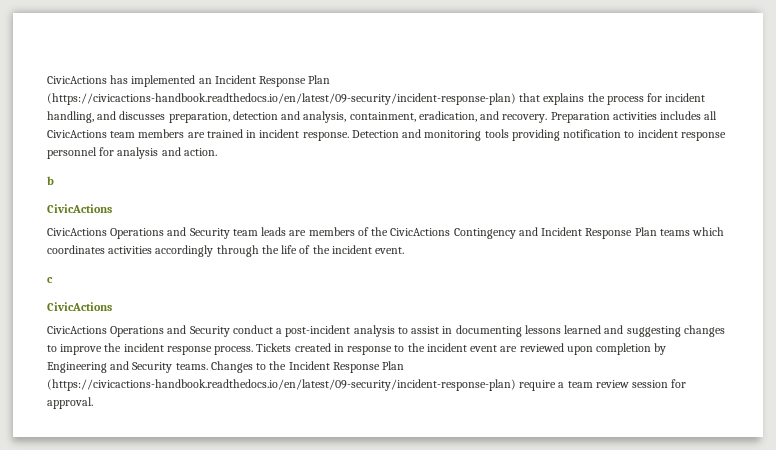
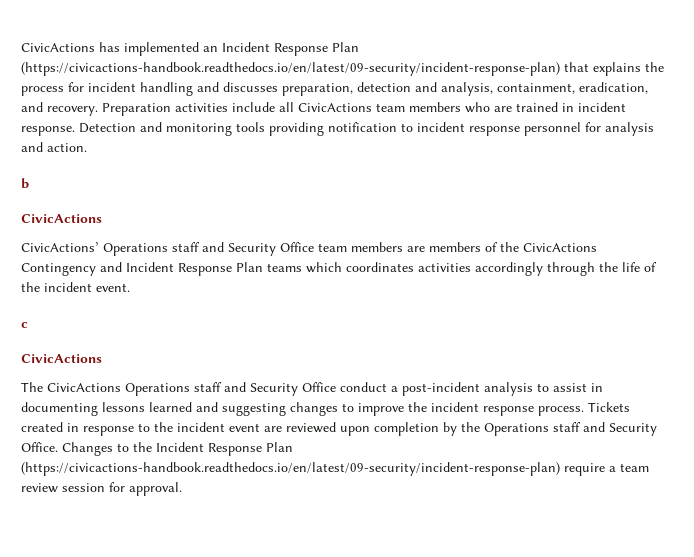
[47,111,94,123] handling, -> [140,82,193,96] handling
[660,111,702,120] includes -> [232,102,275,112] include
(185, 133) none -> [465,102,490,113] who
[47,227,287,239] CivicActions Operations and Security team leads -> [21,242,403,256] CivicActions’ Operations staff and Security Office team members
[47,325,230,337] CivicActions Operations and Security -> [21,382,336,396] The CivicActions Operations staff and Security Office
[47,361,208,373] Engineering and Security teams. -> [461,422,657,436] [21,442,58,452] the Operations staff and Security Office.

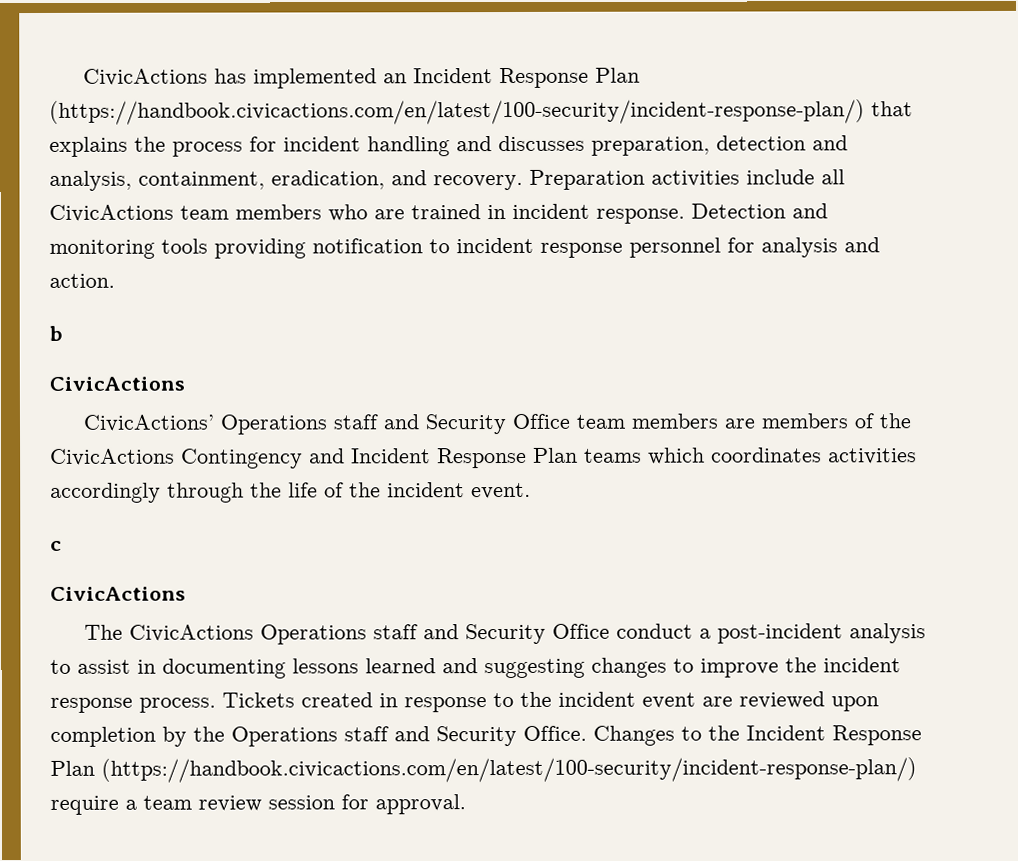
[21,62,560,76] (https://civicactions-handbook.readthedocs.io/en/latest/09-security/incident-response-plan) -> [49,99,865,125] (https://handbook.civicactions.com/en/latest/100-security/incident-response-plan/)
[21,462,560,476] (https://civicactions-handbook.readthedocs.io/en/latest/09-security/incident-response-plan) -> [101,757,917,783] (https://handbook.civicactions.com/en/latest/100-security/incident-response-plan/)

